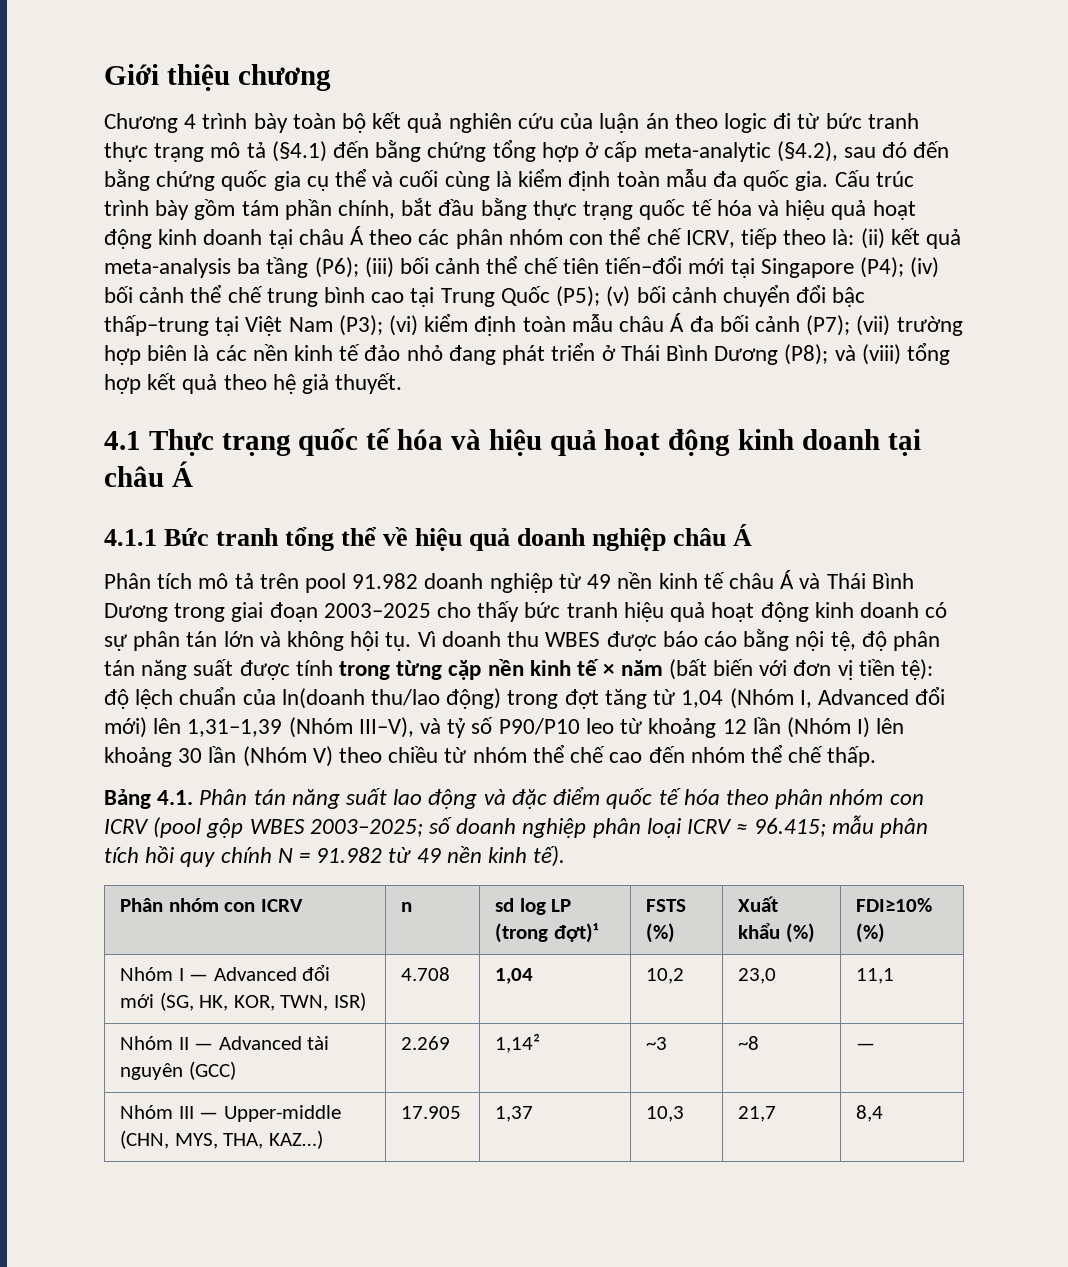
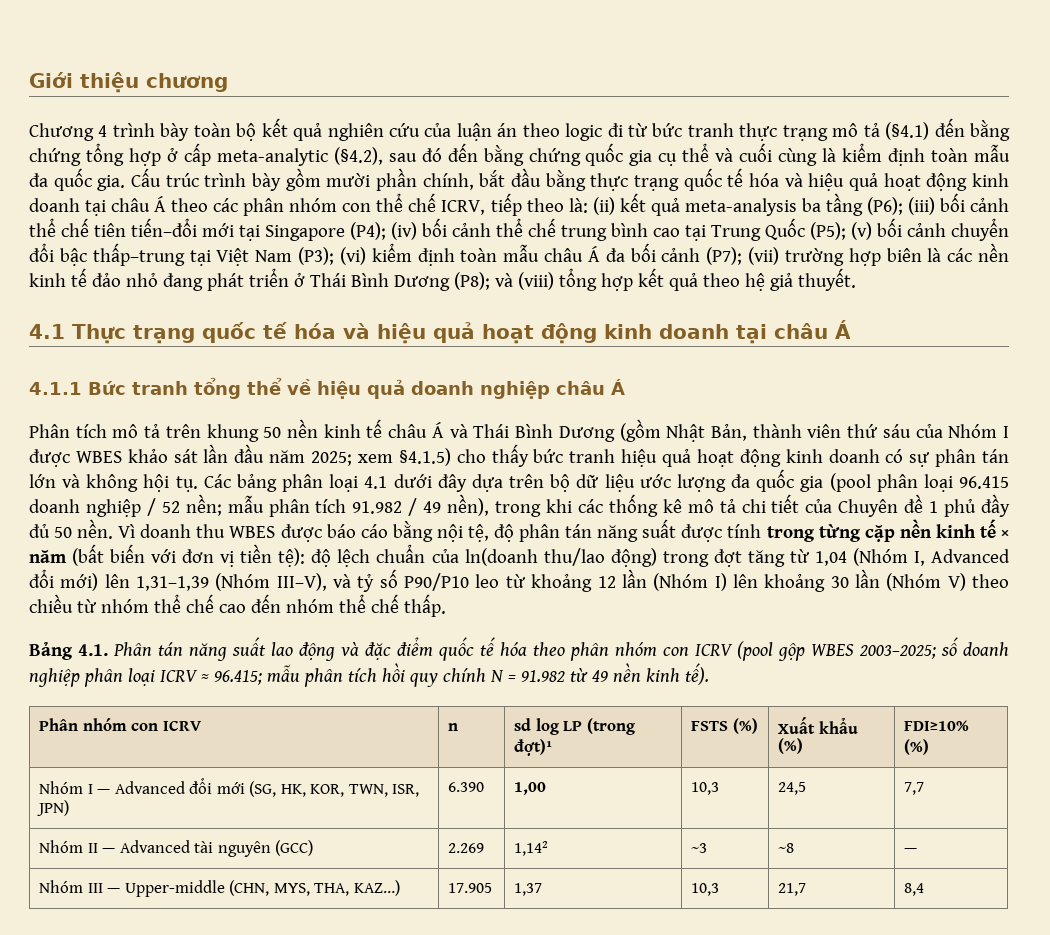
[241,200,279,216] tám -> [326,173,371,187] mười
[305,573,612,593] pool 91.982 doanh nghiệp từ 49 -> [206,424,282,442] khung 50
[174,602,431,622] trong giai đoạn 2003–2025 -> [619,419,1010,442] [29,444,451,467] (gồm Nhật Bản, thành viên thứ sáu của Nhóm I được WBES khảo sát lần đầu năm 2025; xem §4.1.5)
(412, 641) none -> [203,469,1009,492] [29,494,1010,517] [29,519,114,539] Các bảng phân loại 4.1 dưới đây dựa trên bộ dữ liệu ước lượng đa quốc gia (pool phân loại 96.415 doanh nghiệp / 52 nền; mẫu phân tích 91.982 / 49 nền), trong khi các thống kê mô tả chi tiết của Chuyên đề 1 phủ đầy đủ 50 nền.
[333,992,366,1011] [401,967,451,981] [495,968,534,984] [646,968,685,984] [738,968,777,984] [856,968,895,984] ISR) | 4.708 | 1,04 | 10,2 | 23,0 | 11,1 -> [391,784,419,797] [37,800,70,816] [448,782,485,792] [514,782,547,795] [691,782,720,795] [778,782,807,795] [904,782,925,795] ISR, JPN) | 6.390 | 1,00 | 10,3 | 24,5 | 7,7

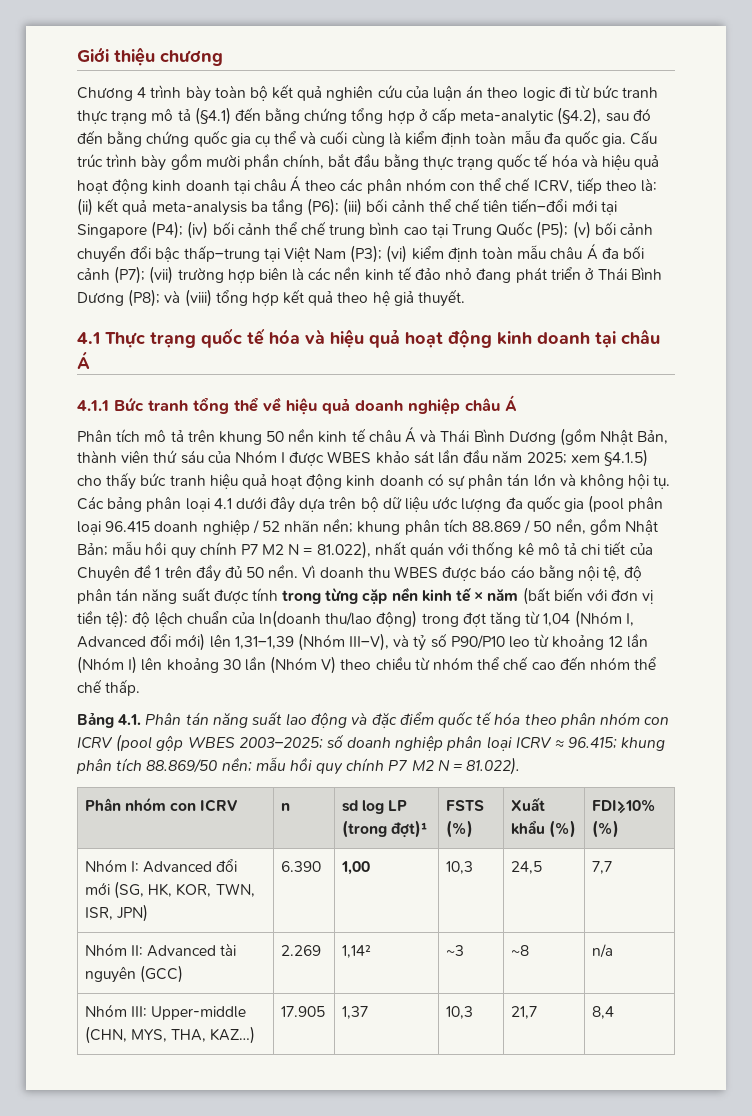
[185,494,603,517] nền; mẫu phân tích 91.982 / 49 nền), trong khi các -> [284,518,658,535] [77,541,469,559] nhãn nền; khung phân tích 88.869 / 50 nền, gồm Nhật Bản; mẫu hồi quy chính P7 M2 N = 81.022), nhất quán với
[944,499,977,517] phủ -> [164,565,192,578] trên
[266,663,709,687] mẫu phân tích hồi quy chính N = 91.982 từ 49 nền kinh tế). -> [621,737,666,751] [76,757,521,775] khung phân tích 88.869/50 nền; mẫu hồi quy chính P7 M2 N = 81.022).
[87,784,111,794] I — -> [130,861,139,872] I:
[87,843,116,853] II — -> [130,945,143,956] II:
[904,848,918,853] [39,880,121,893] — // Nhóm III — -> [591,944,613,958] [84,1004,147,1017] n/a // Nhóm III:

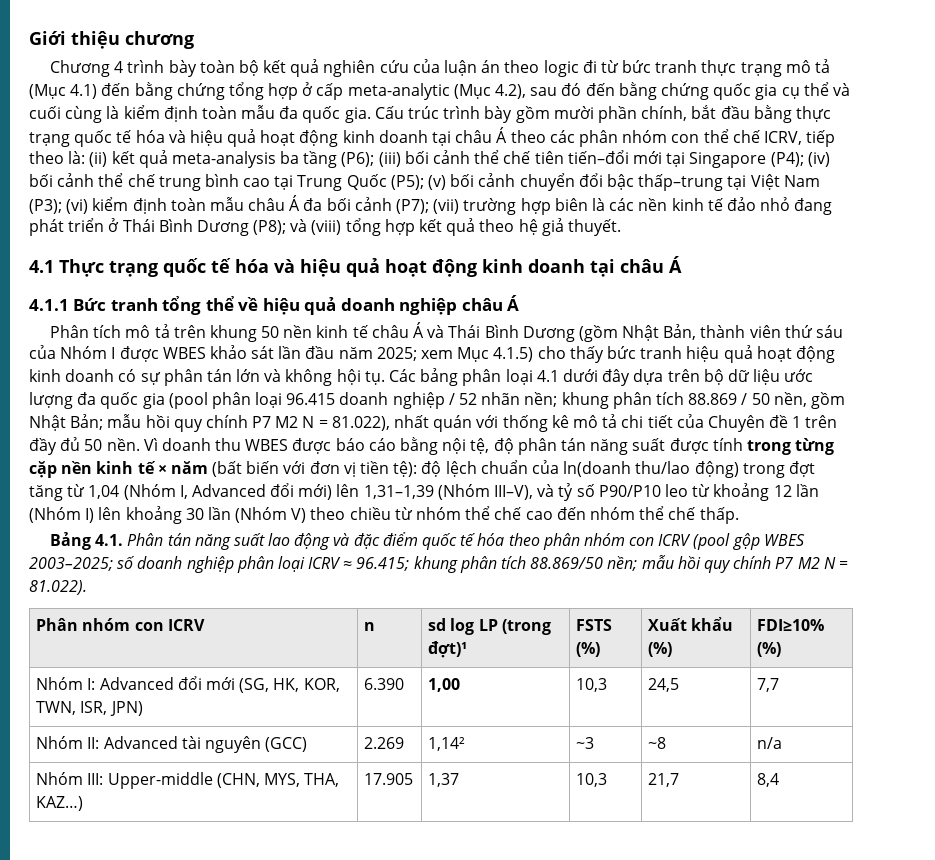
[194,107,231,125] (§4.1) -> [29,84,98,99] (Mục 4.1)
[557,107,602,125] (§4.2), -> [453,84,527,99] (Mục 4.2),
[603,449,648,467] §4.1.5) -> [457,347,534,362] Mục 4.1.5)

